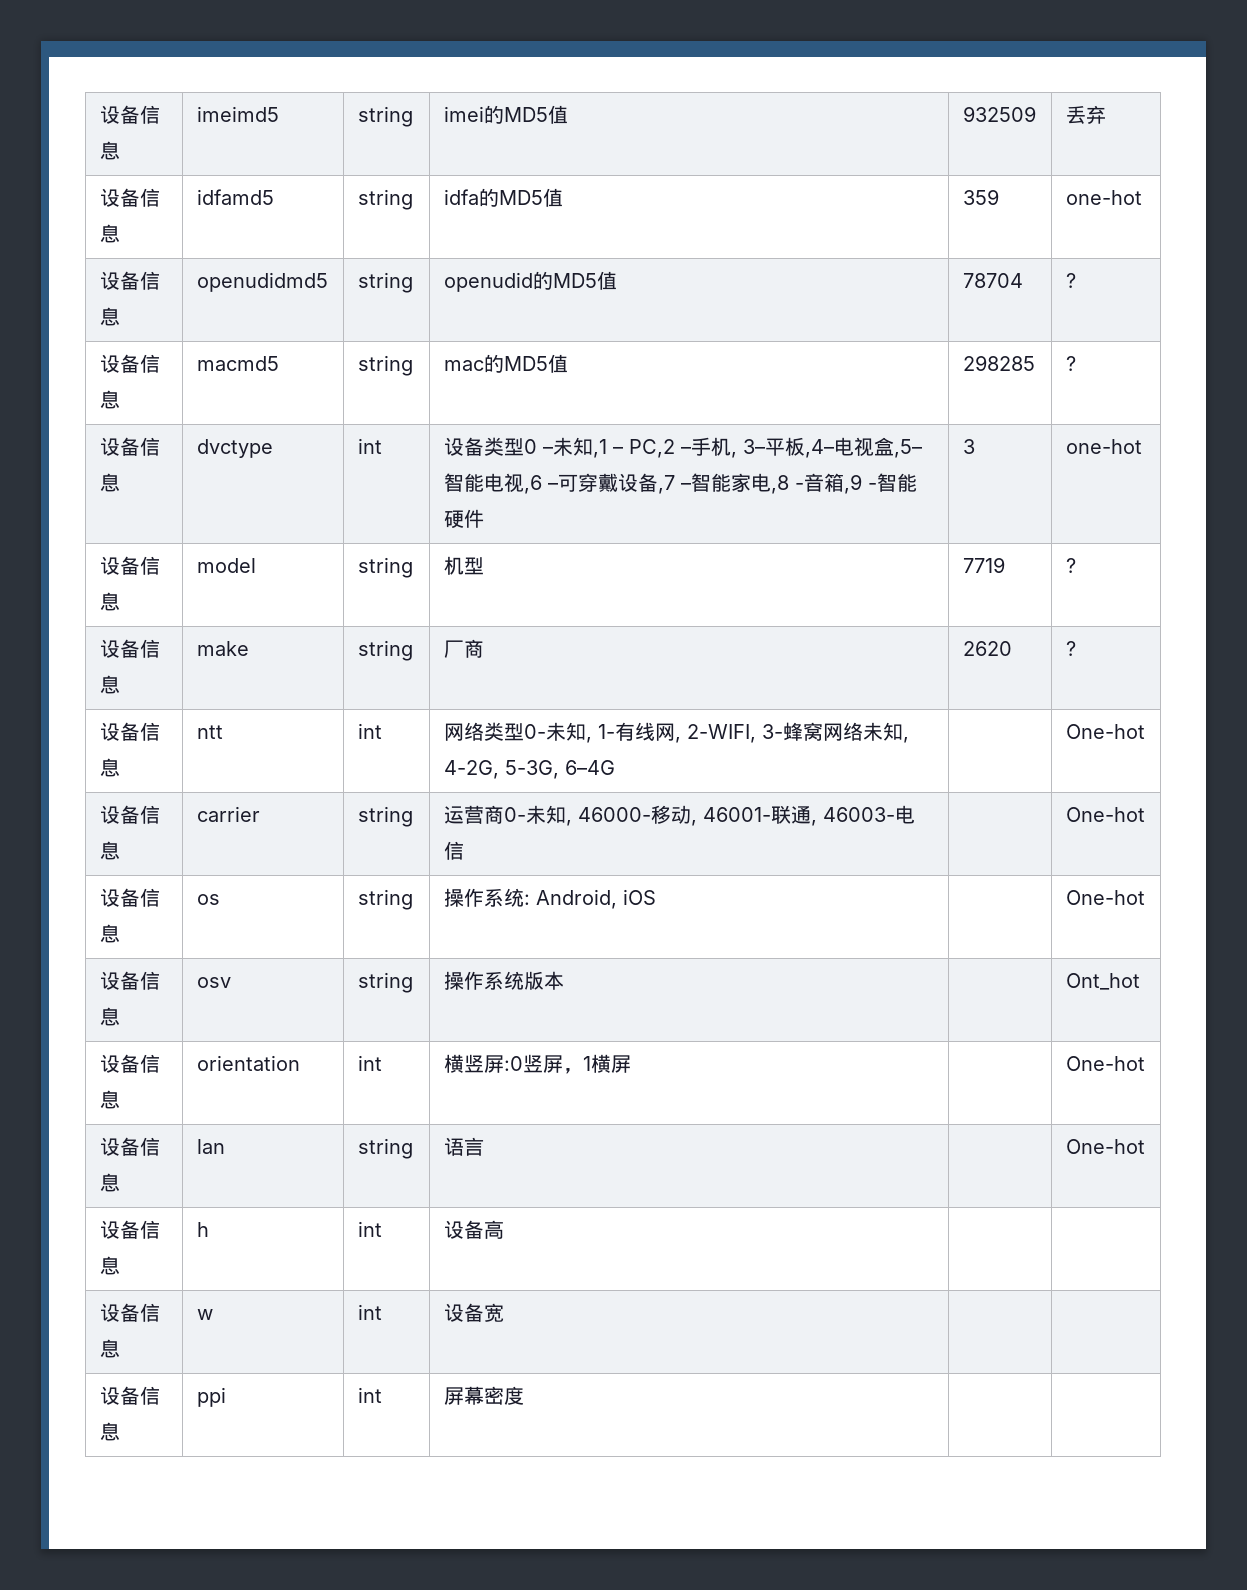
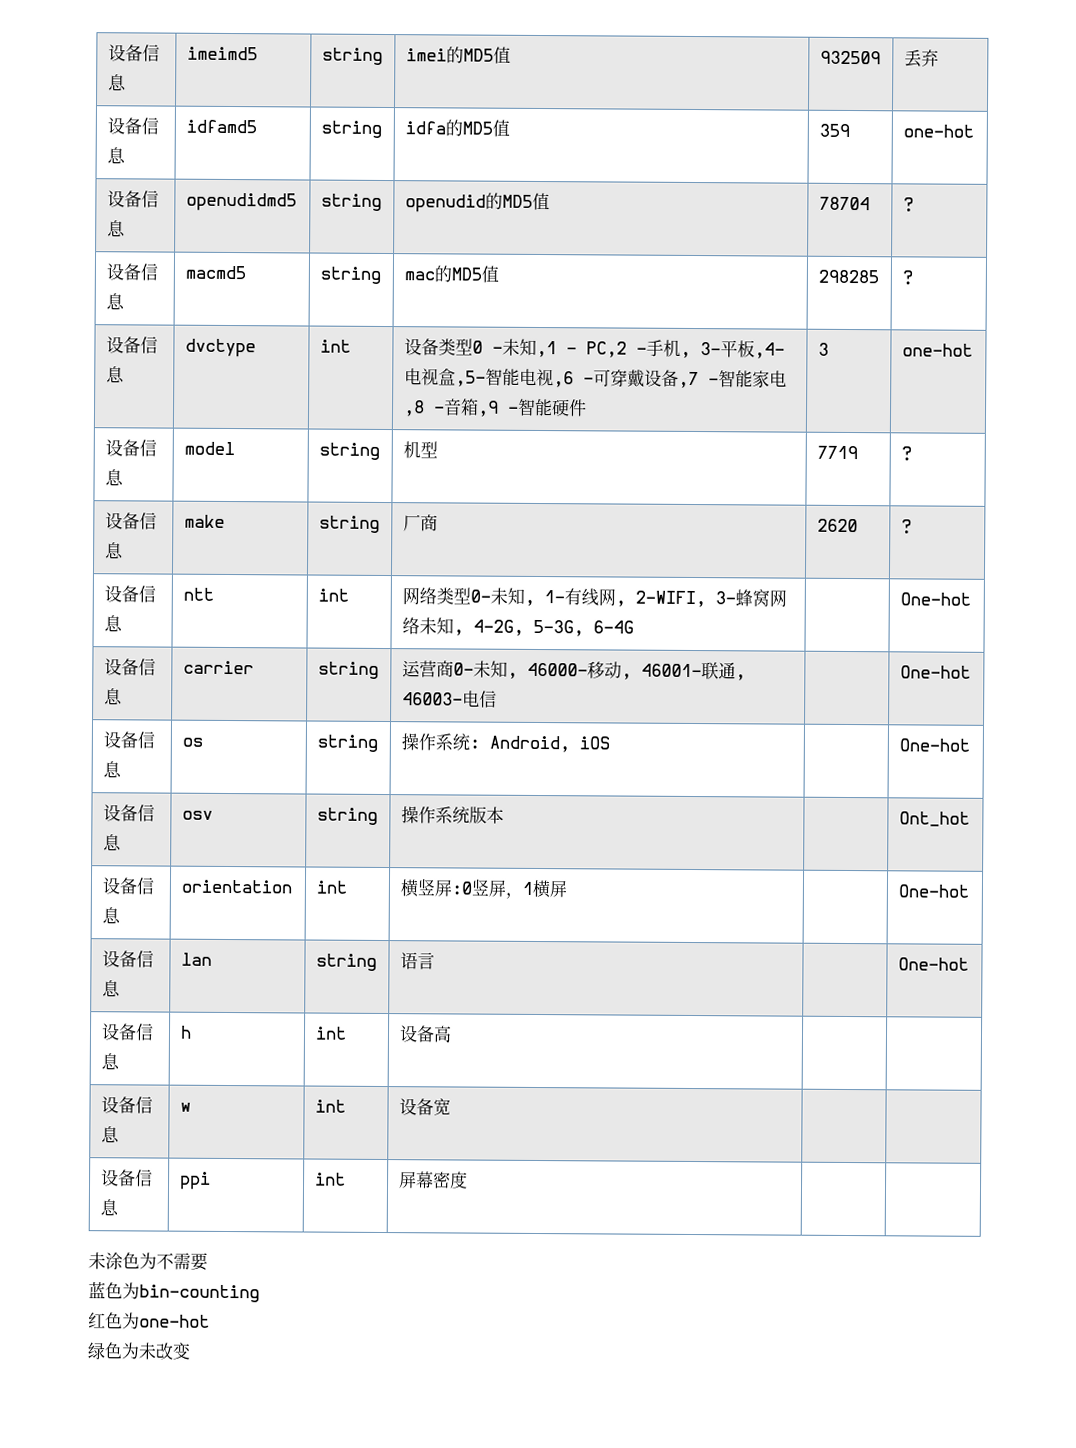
(524, 1395) none -> [88,1252,208,1271] [88,1281,260,1303] [88,1312,210,1330] [87,1342,190,1360] // 未涂色为不需要 // 蓝色为bin-counting // 红色为one-hot // 绿色为未改变

